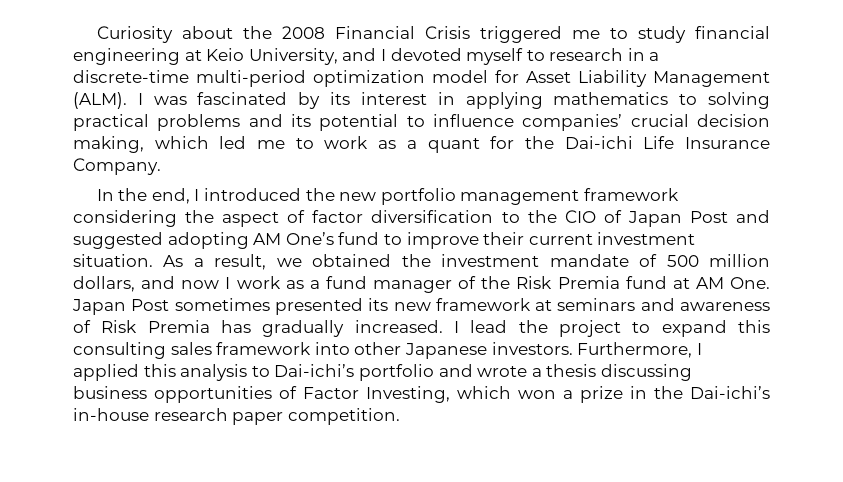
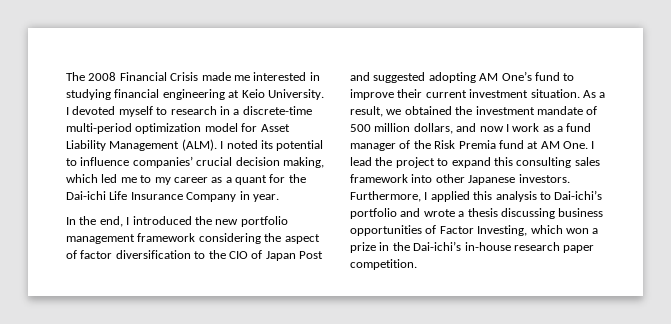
[96,26,686,43] Curiosity about the 2008 Financial Crisis triggered me to study -> [66,72,320,81] [66,89,111,100] The 2008 Financial Crisis made me interested in studying
[248,48,377,65] University, and -> [267,89,324,100] University.
[153,92,770,109] [73,114,283,131] was fascinated by its interest in applying mathematics to solving practical problems and -> [226,140,258,149] noted
[324,136,369,149] work -> [154,177,208,185] my career
[73,158,161,175] Company. -> [186,191,279,202] Company in year.
[72,298,770,315] [73,320,443,337] Japan Post sometimes presented its new framework at seminars and awareness of Risk Premia has gradually increased. -> (588, 145) none

